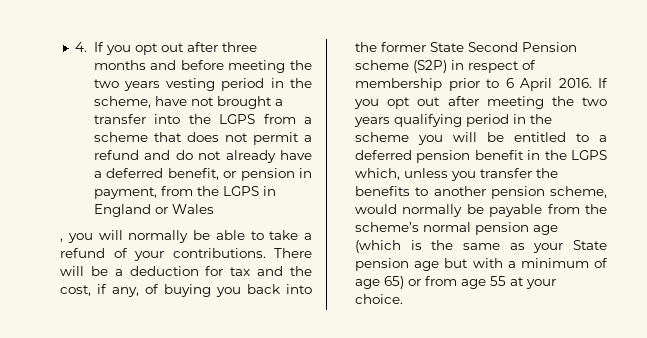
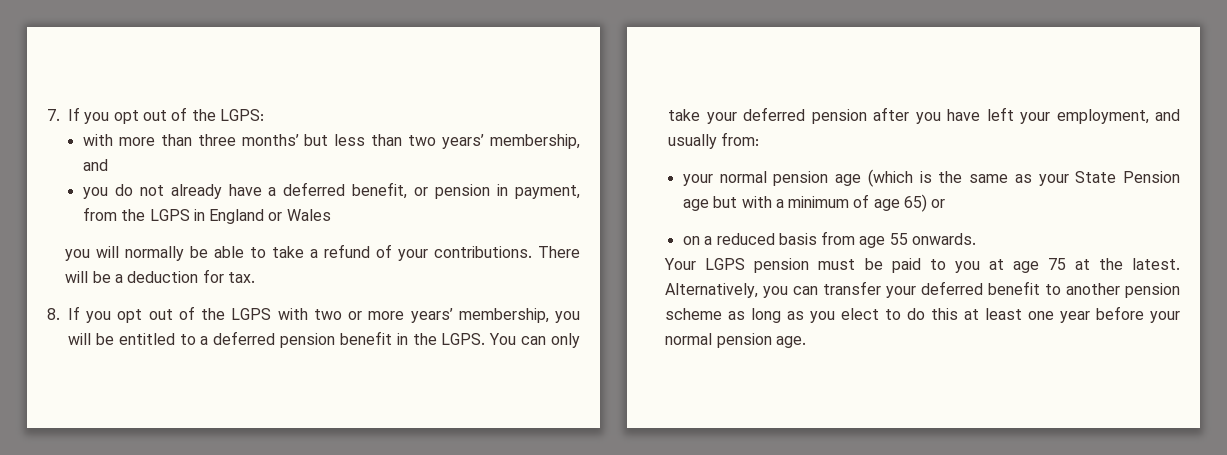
[74,42,257,55] [93,60,312,73] [93,78,312,91] [93,96,283,109] [93,114,313,124] [93,132,312,145] [93,150,171,160] 4. If you opt out after three months and before meeting the two years vesting period in the scheme, have not brought a transfer into the LGPS from a scheme that does not permit a refund and -> [47,107,264,124] [82,134,580,149] [82,159,108,171] [82,187,108,199] 7. If you opt out of the LGPS: // with more than three months’ but less than two years’ membership, and // you
[60,238,64,242] , -> (331, 215) none
[230,266,312,276] [60,284,312,297] [355,42,578,52] [355,60,537,73] [355,78,608,91] [354,96,607,109] [354,114,553,127] [355,132,410,142] tax and the cost, if any, of buying you back into the former State Second Pension scheme (S2P) in respect of membership prior to 6 April 2016. If you opt out after meeting the two years qualifying period in the scheme -> [227,272,255,283] [47,306,549,323] tax. // 8. If you opt out of the LGPS with two or more years’ membership,
[571,150,607,160] [355,168,559,181] [355,186,607,199] [355,204,607,217] [355,222,420,232] LGPS which, unless you transfer the benefits to another pension scheme, would normally be payable from the scheme’s -> [441,333,581,348] [668,107,1180,124] [668,132,760,149] [682,174,713,186] LGPS. You can only take your deferred pension after you have left your employment, and usually from: // your
[355,258,410,271] pension -> [1123,171,1181,183] Pension
[425,276,557,289] [355,294,404,304] from age 55 at your choice. -> [682,231,977,248] [664,258,1180,273] [665,281,1180,298] [665,306,1180,323] [665,333,806,348] // on a reduced basis from age 55 onwards. // Your LGPS pension must be paid to you at age 75 at the latest. Alternatively, you can transfer your deferred benefit to another pension scheme as long as you elect to do this at least one year before your normal pension age.

